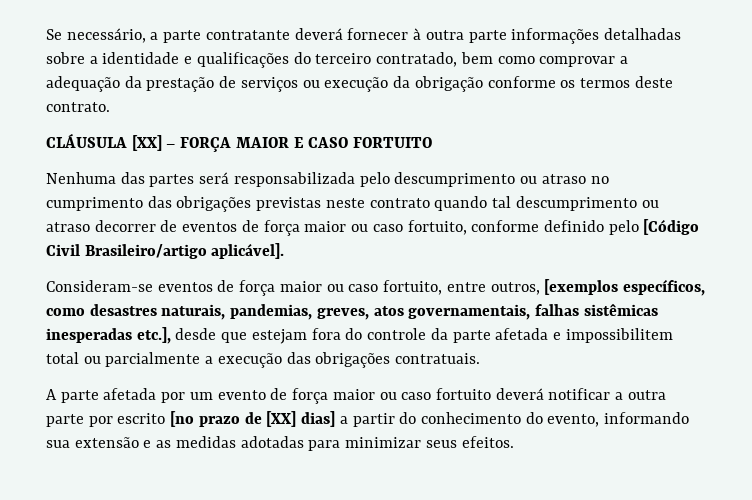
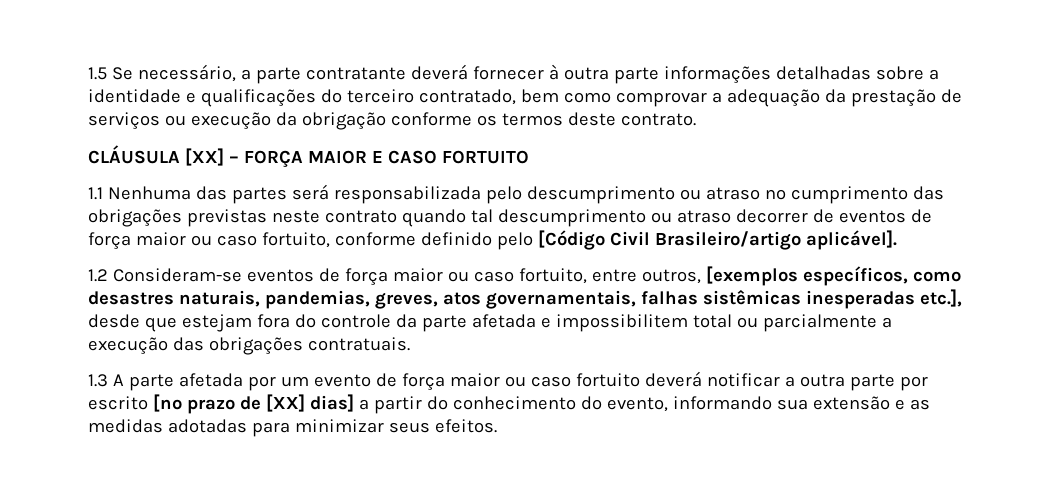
(46, 34) none -> [88,67,107,80] 1.5
(433, 142) none -> [88,187,103,200] 1.1
(285, 251) none -> [88,269,108,282] 1.2
(481, 358) none -> [88,374,108,387] 1.3

